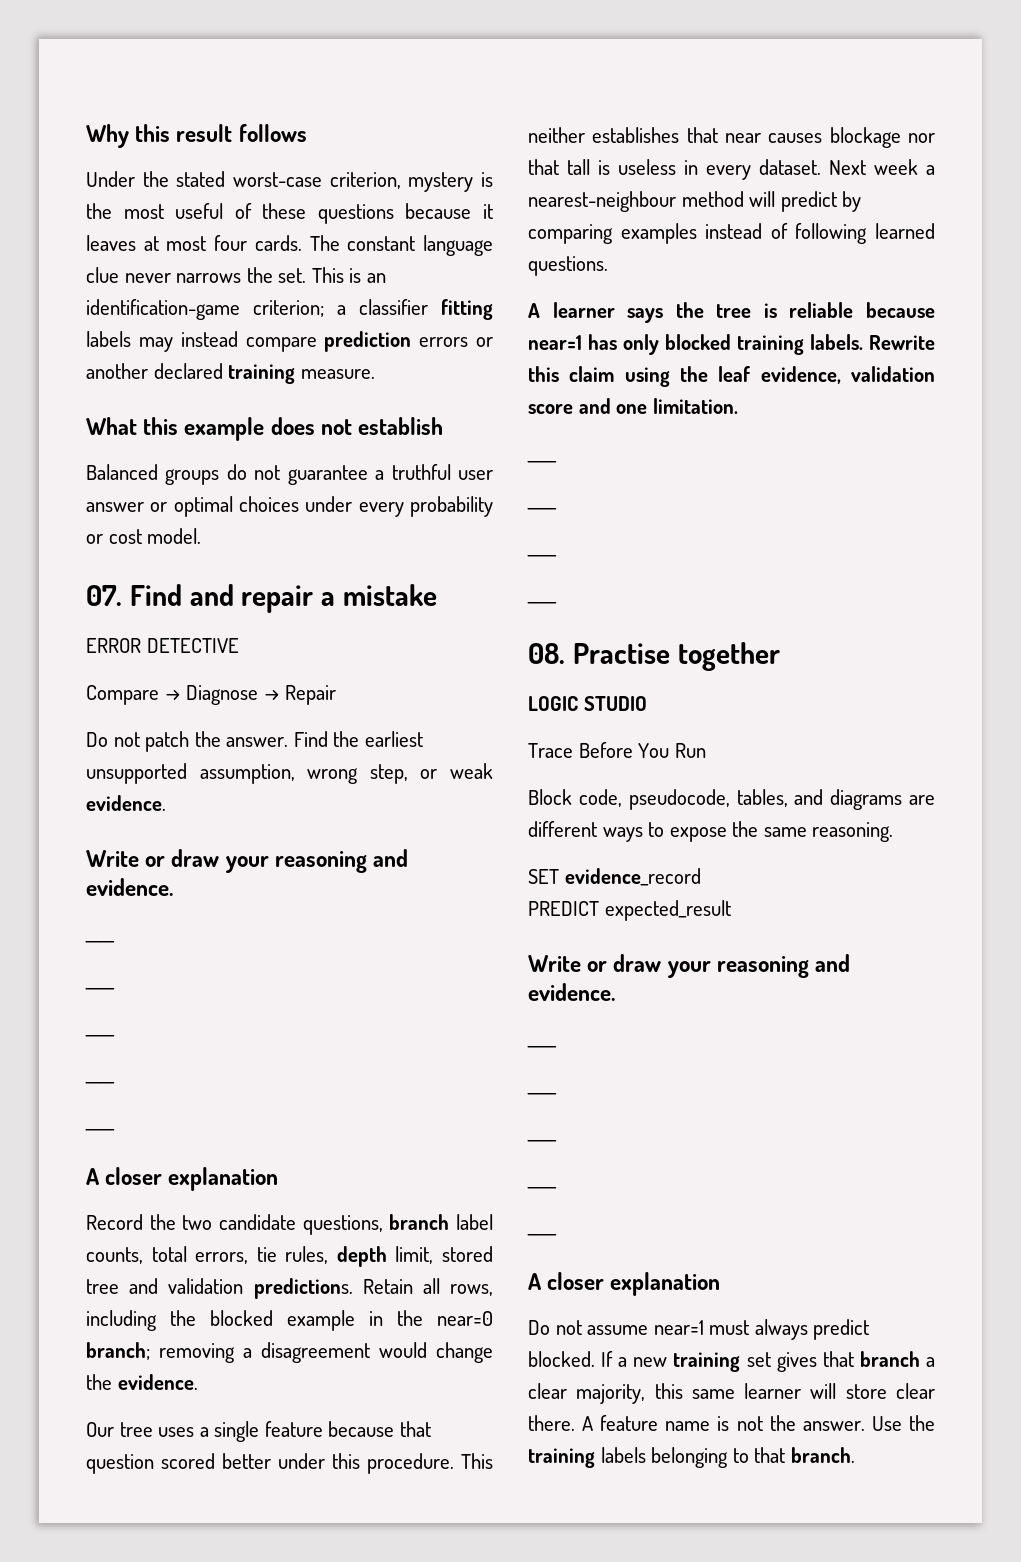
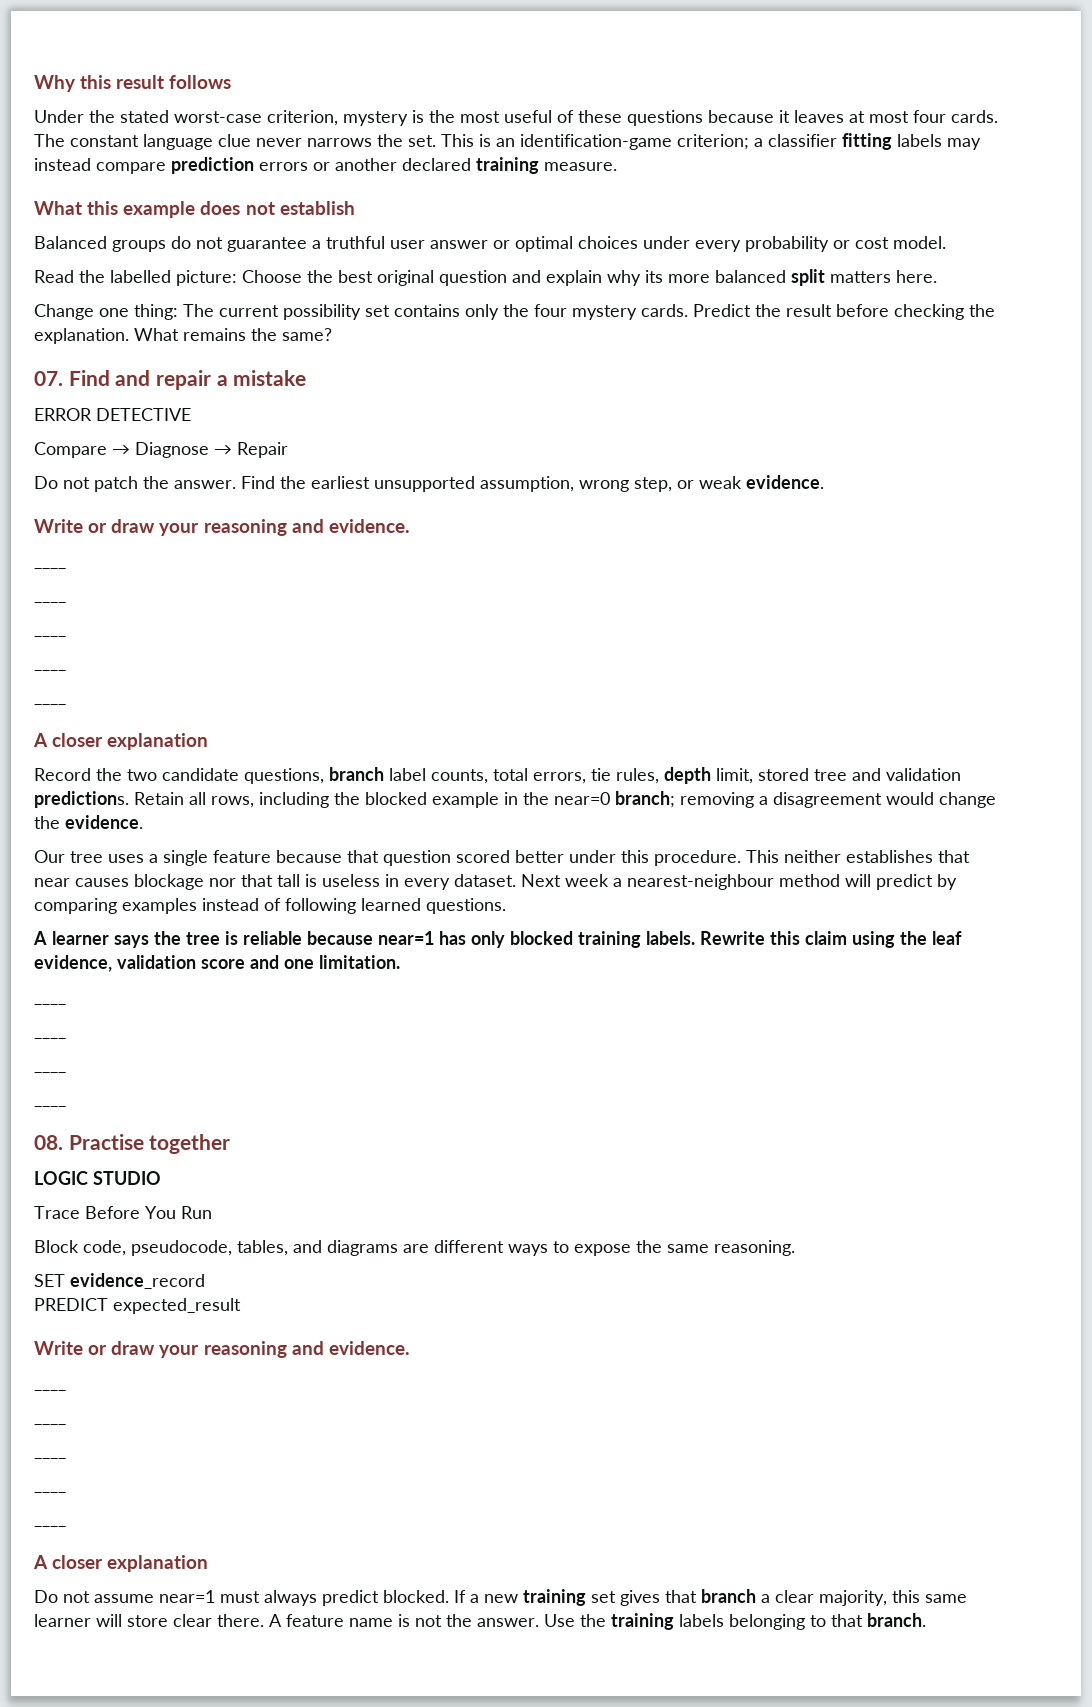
(202, 536) none -> [34,269,937,286] [34,304,995,320] [34,328,332,344] // Read the labelled picture: Choose the best original question and explain why its more balanced split matters here. // Change one thing: The current possibility set contains only the four mystery cards. Predict the result before checking the explanation. What remains the same?

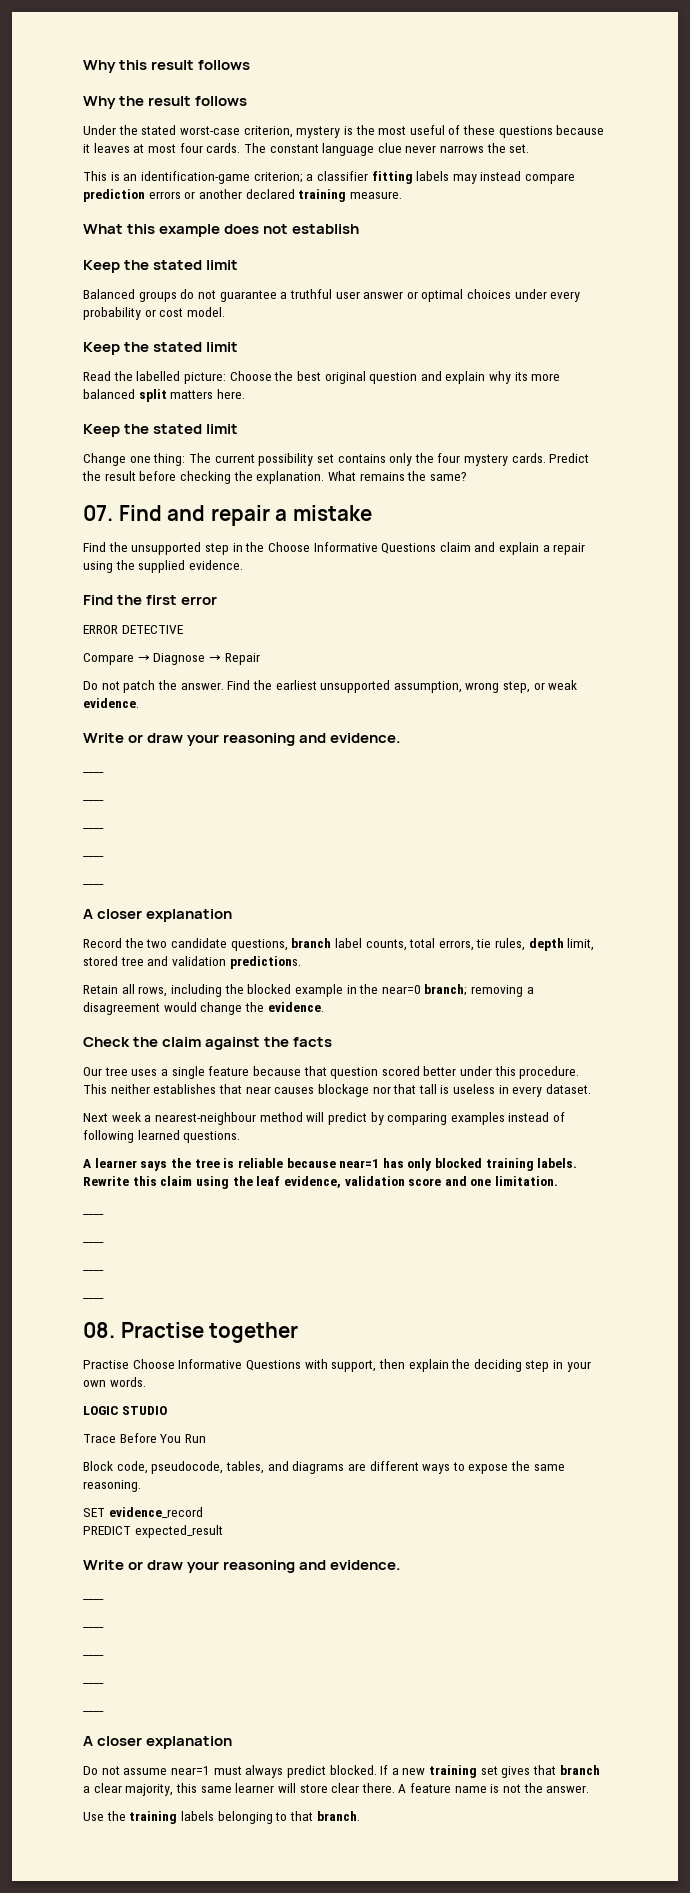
(232, 82) none -> [83,96,248,109] // Why the result follows
(436, 141) none -> (530, 148) //
(355, 208) none -> [83,260,239,273] // Keep the stated limit
(946, 242) none -> [83,342,239,355] // Keep the stated limit
(937, 276) none -> [83,424,239,437] // Keep the stated limit
(307, 378) none -> [83,542,586,555] [83,560,243,573] [83,595,218,605] // Find the unsupported step in the Choose Informative Questions claim and explain a repair using the supplied evidence. // Find the first error
(129, 799) none -> (301, 962) //
(143, 822) none -> [83,1037,333,1050] // Check the claim against the facts
(516, 880) none -> (592, 1089) //
(231, 1144) none -> [83,1359,591,1372] [83,1377,146,1387] // Practise Choose Informative Questions with support, then explain the deciding step in your own words.
(539, 1622) none -> (590, 1789) //

